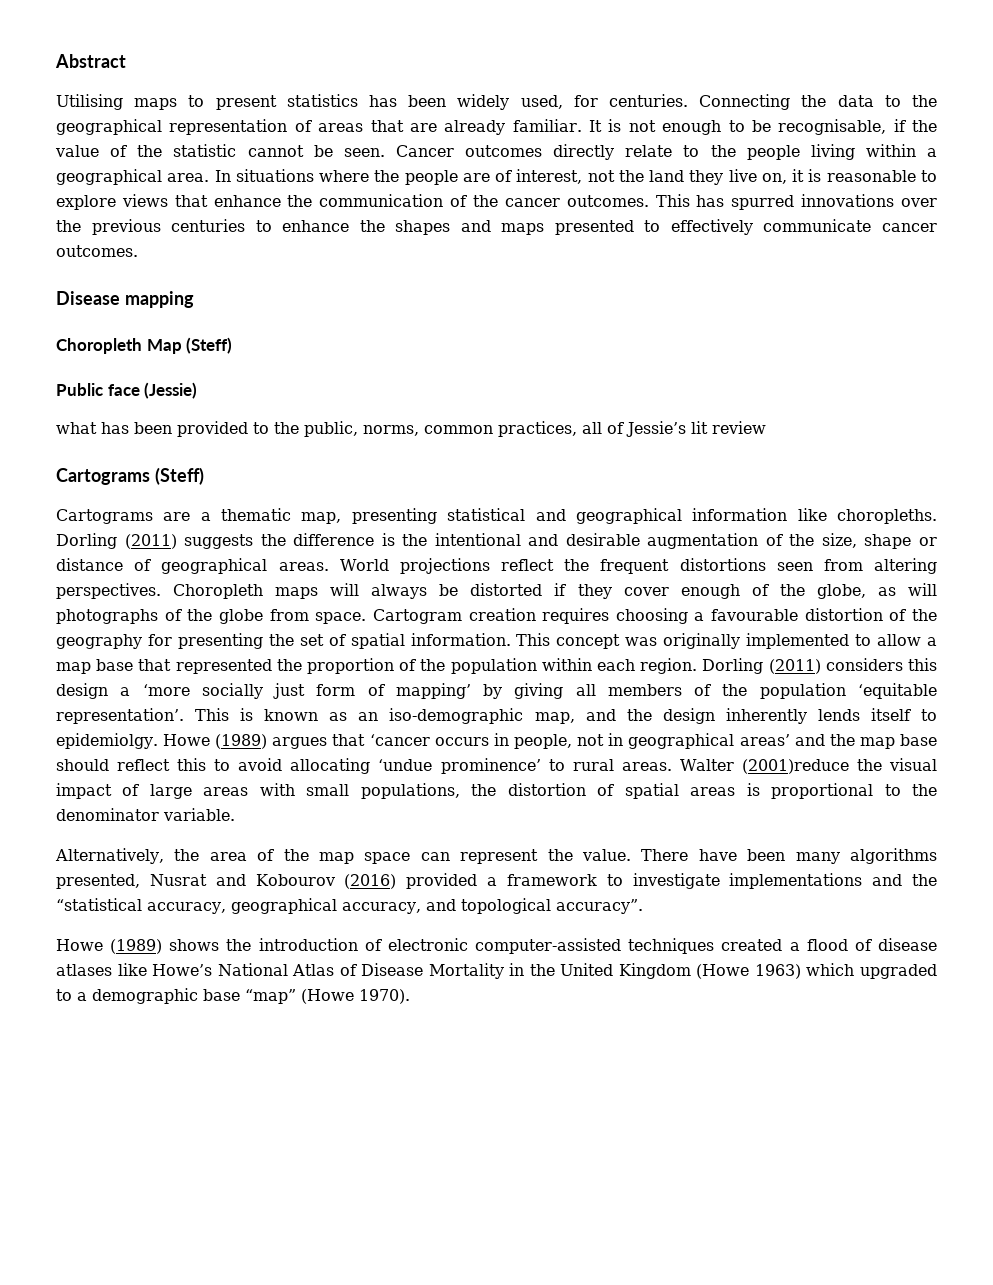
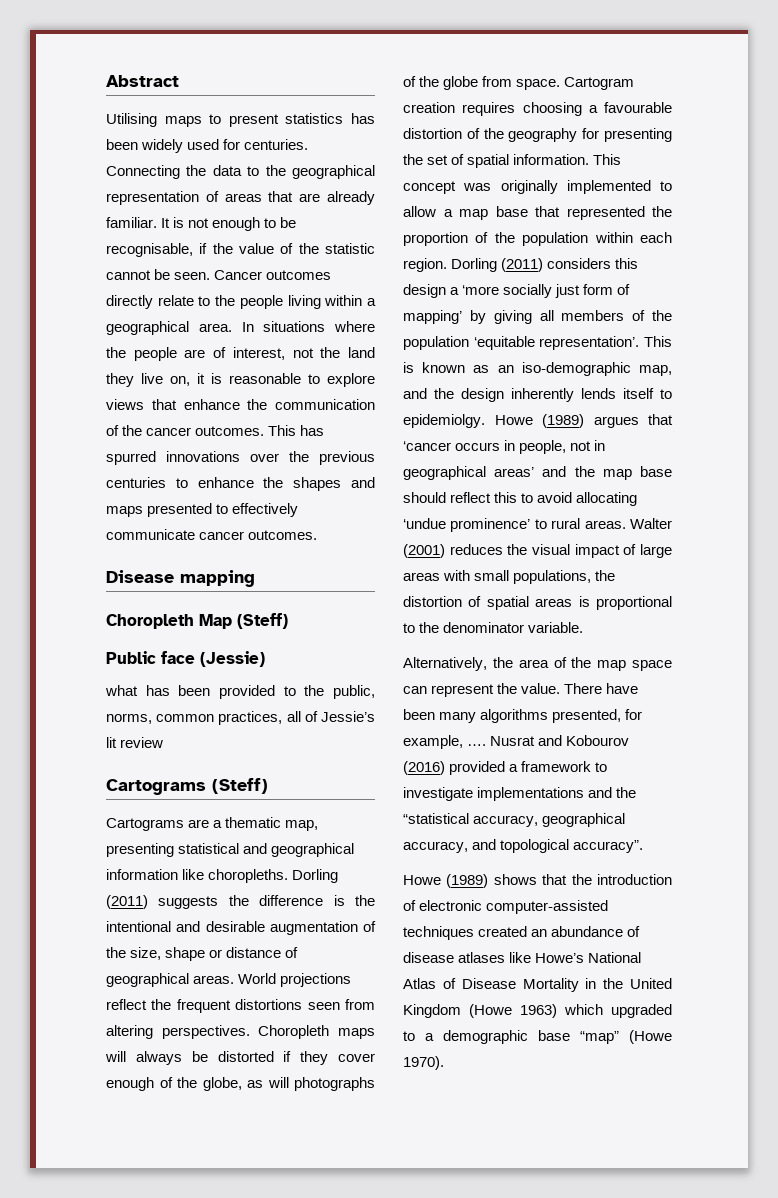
[520,95,563,109] used, -> [187,139,220,150] used
[741,759,849,774] (2001)reduce -> [403,544,503,558] (2001) reduces
(140, 881) none -> [625,709,643,720] [403,735,487,749] for example, ….
(220, 945) none -> [542,874,568,885] that
[789,939,848,951] a flood -> [531,926,624,937] an abundance

